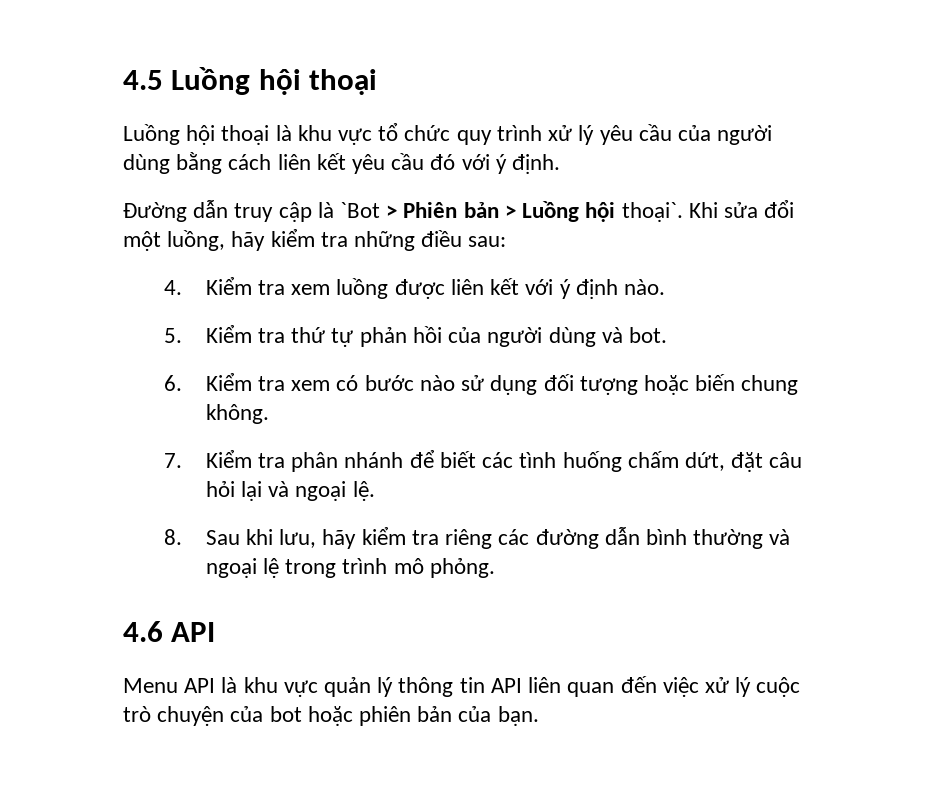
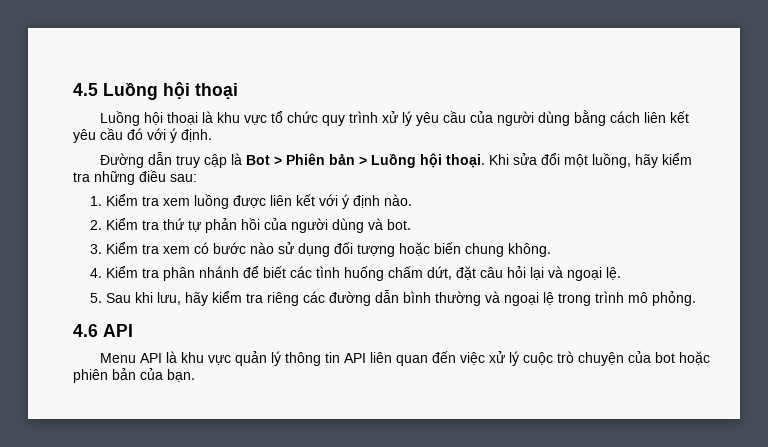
[340,202,381,218] `Bot -> [245,155,270,165] Bot
[621,202,683,222] thoại`. -> [445,154,485,168] thoại.
[164,280,183,295] 4. -> [89,196,102,206] 1.
[164,328,183,343] 5. -> [89,220,102,230] 2.
[164,375,183,391] 6. -> [89,244,102,254] 3.
[164,453,183,468] 7. -> [89,268,102,278] 4.
[164,529,183,545] 8. -> [89,293,102,303] 5.

